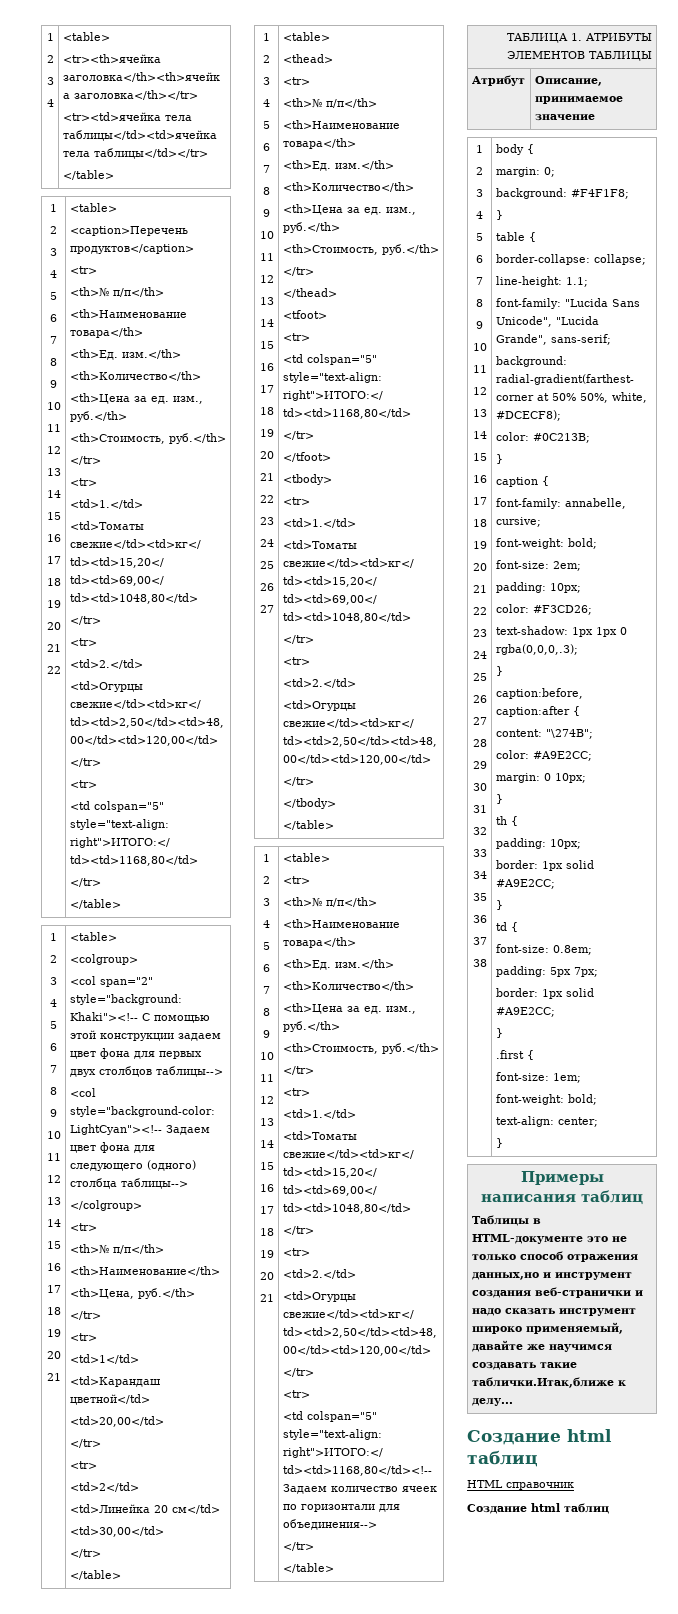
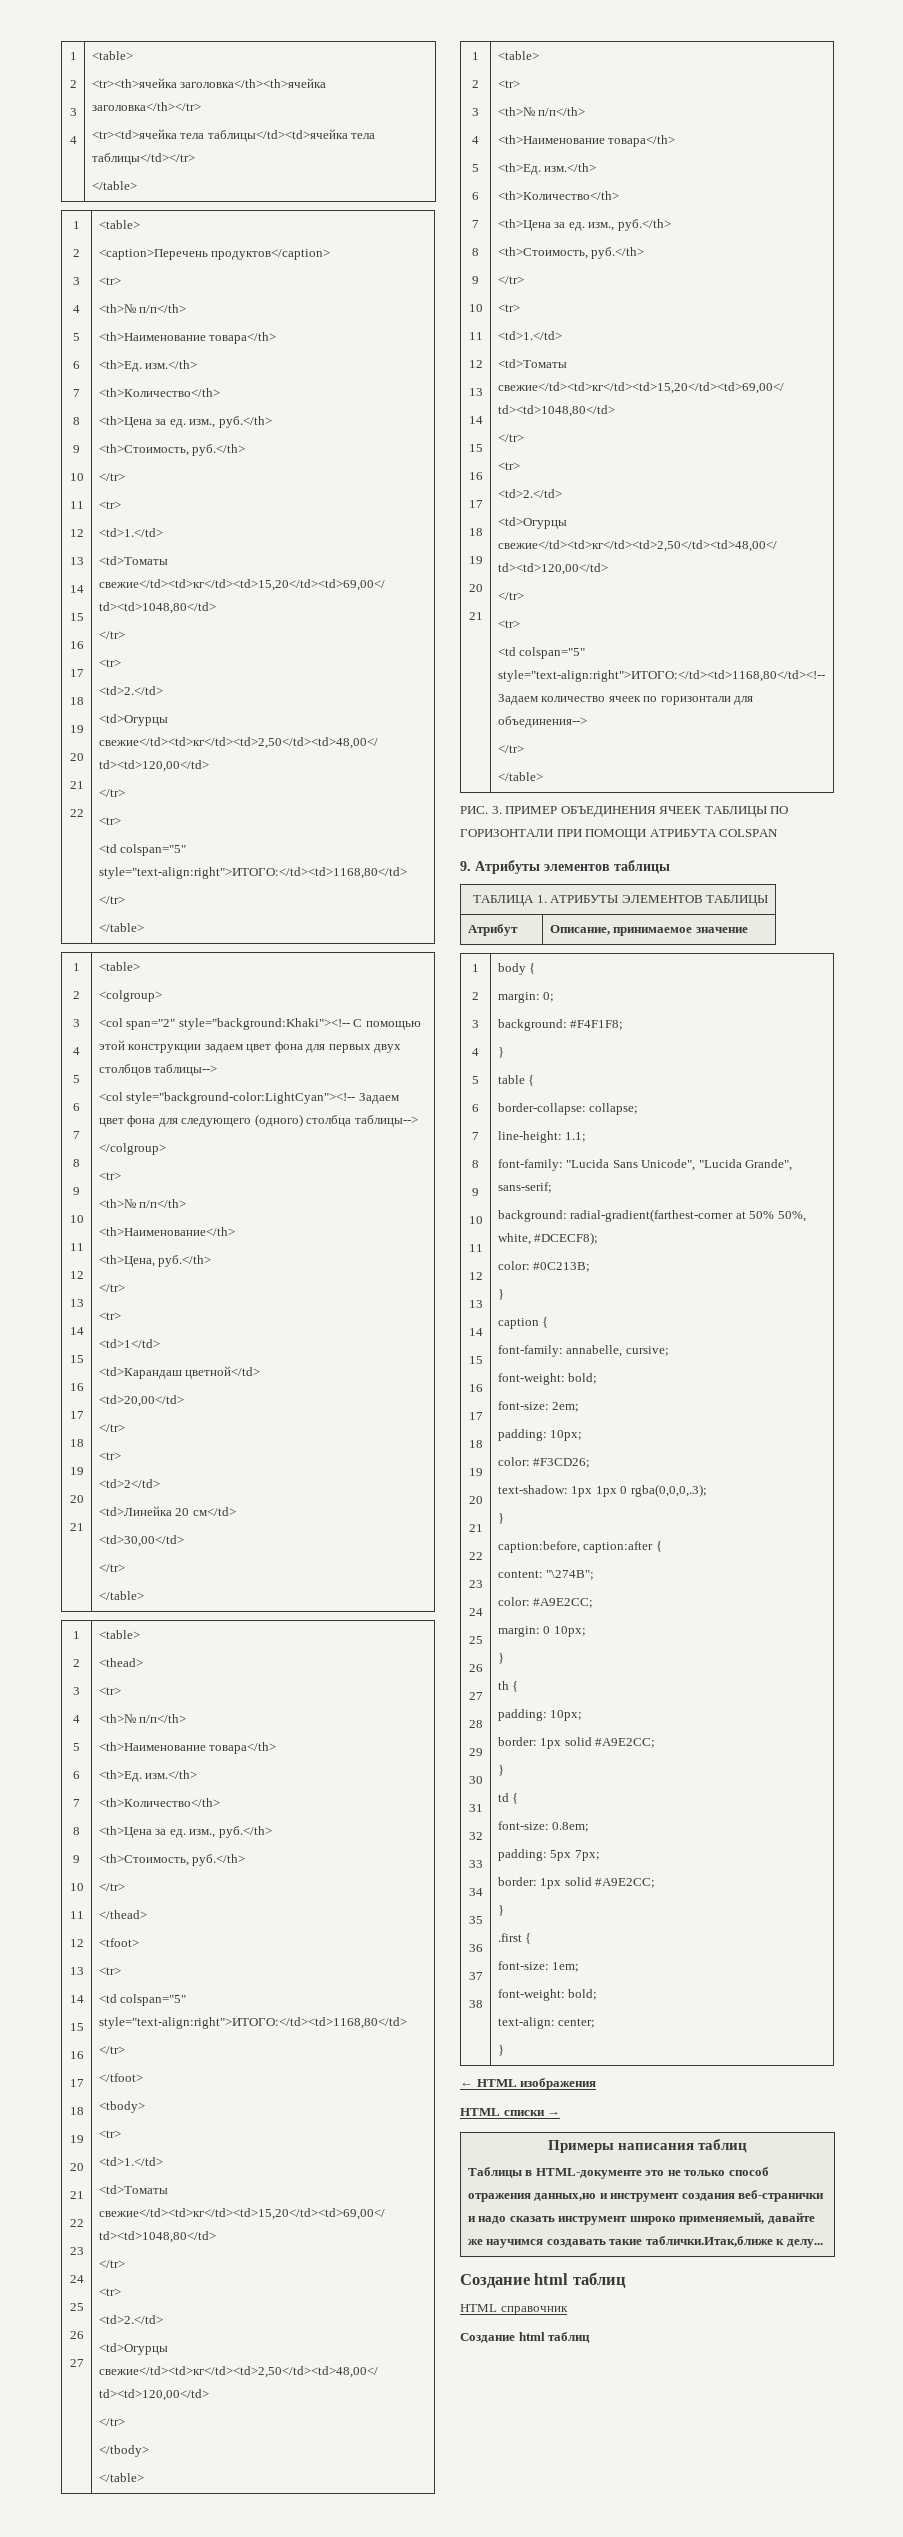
(334, 1568) none -> [460,806,789,817] [460,829,779,840] [460,860,670,874] // РИС. 3. ПРИМЕР ОБЪЕДИНЕНИЯ ЯЧЕЕК ТАБЛИЦЫ ПО ГОРИЗОНТАЛИ ПРИ ПОМОЩИ АТРИБУТА COLSPAN // 9. Атрибуты элементов таблицы
(503, 1143) none -> [460,2078,597,2090] [460,2108,561,2116] // ← HTML изображения // HTML списки →

